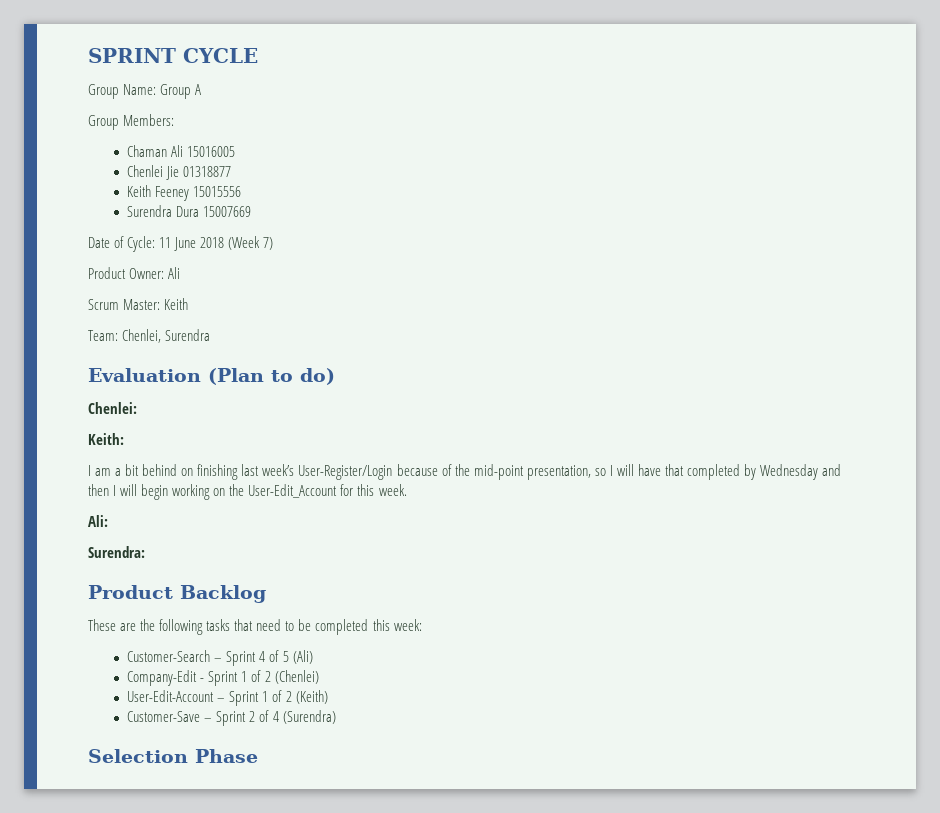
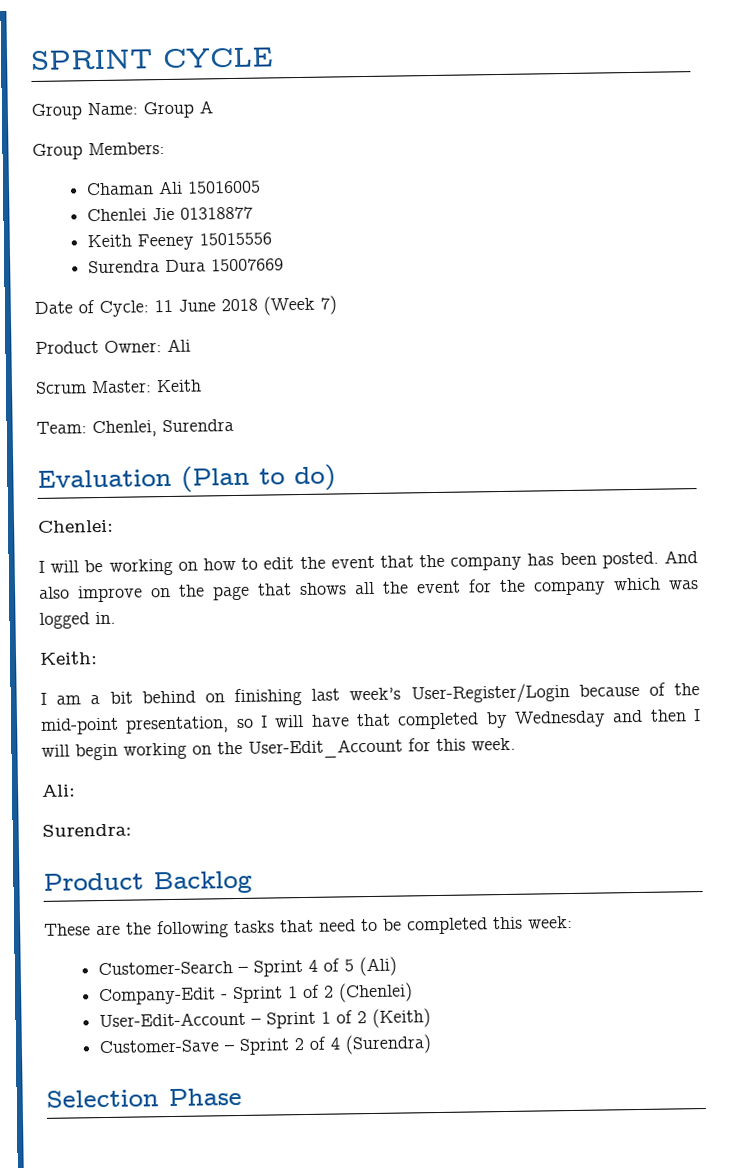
(137, 408) none -> [38,550,698,576] [38,577,699,603] [39,611,116,629] // I will be working on how to edit the event that the company has been posted. And also improve on the page that shows all the event for the company which was logged in.

